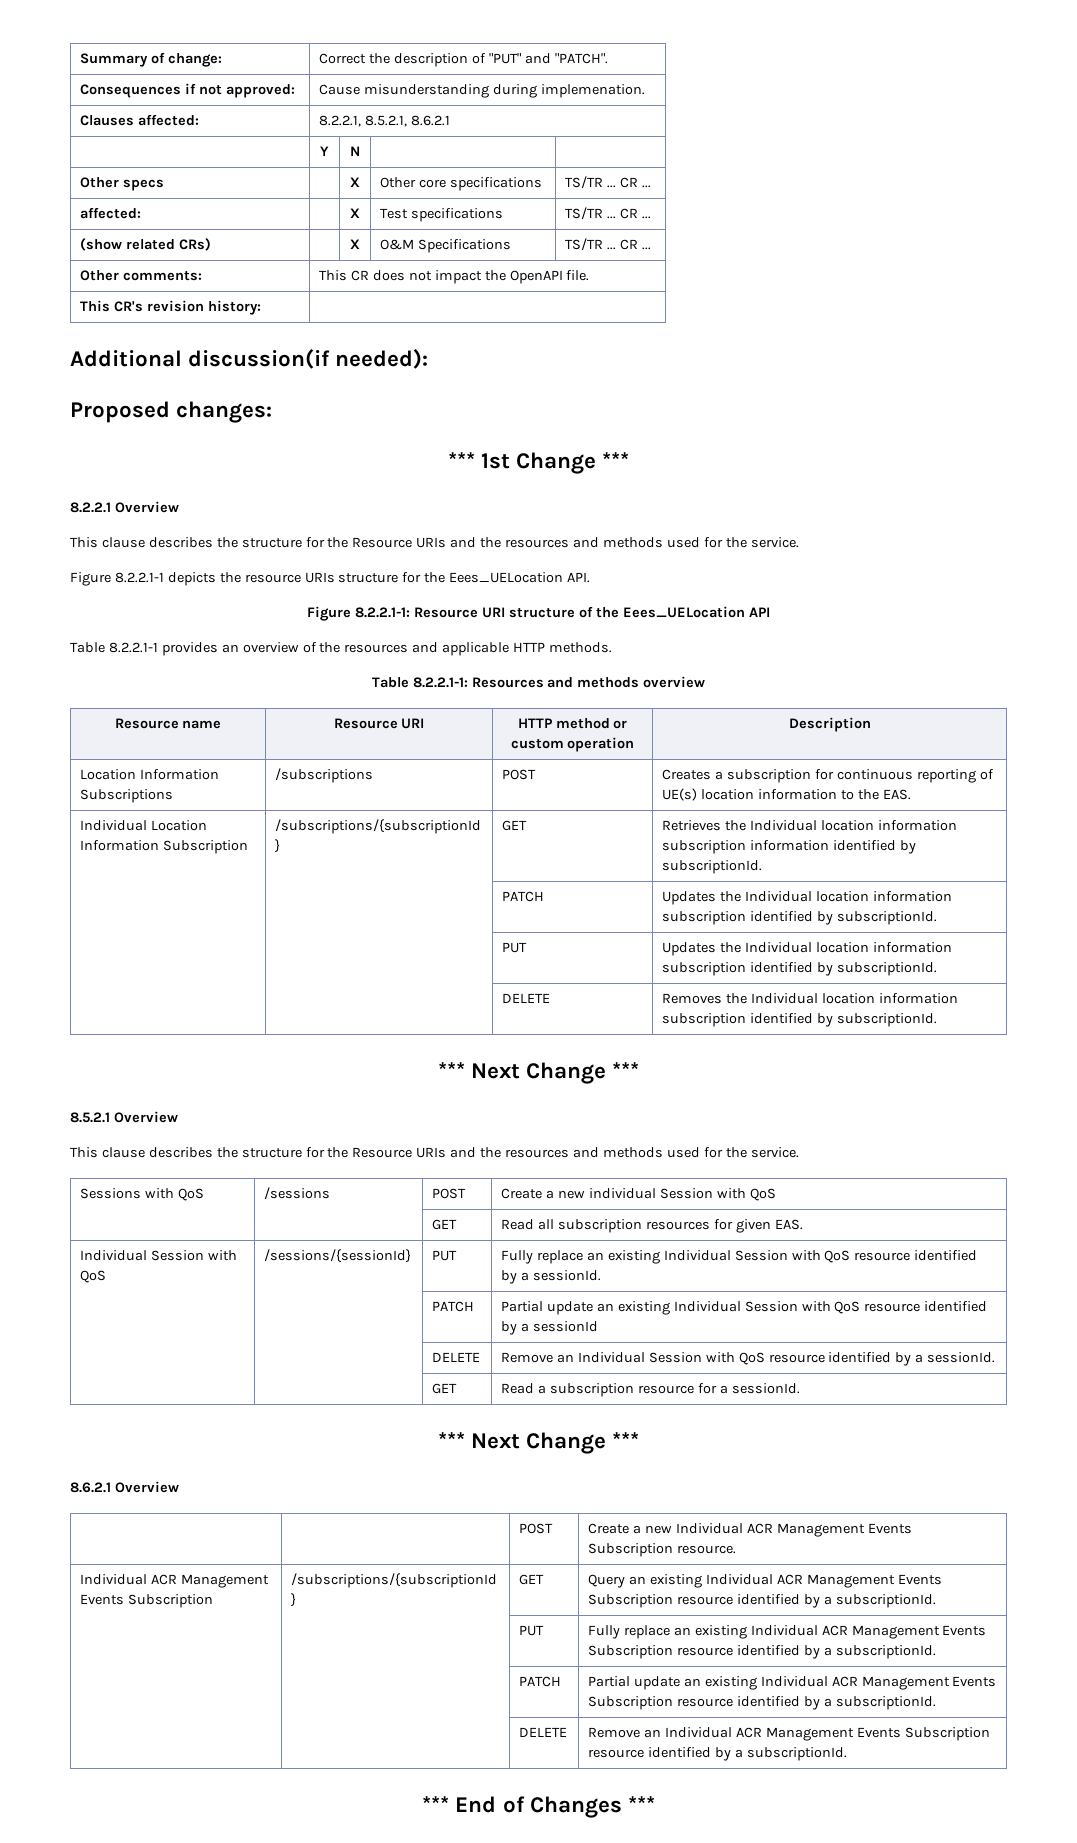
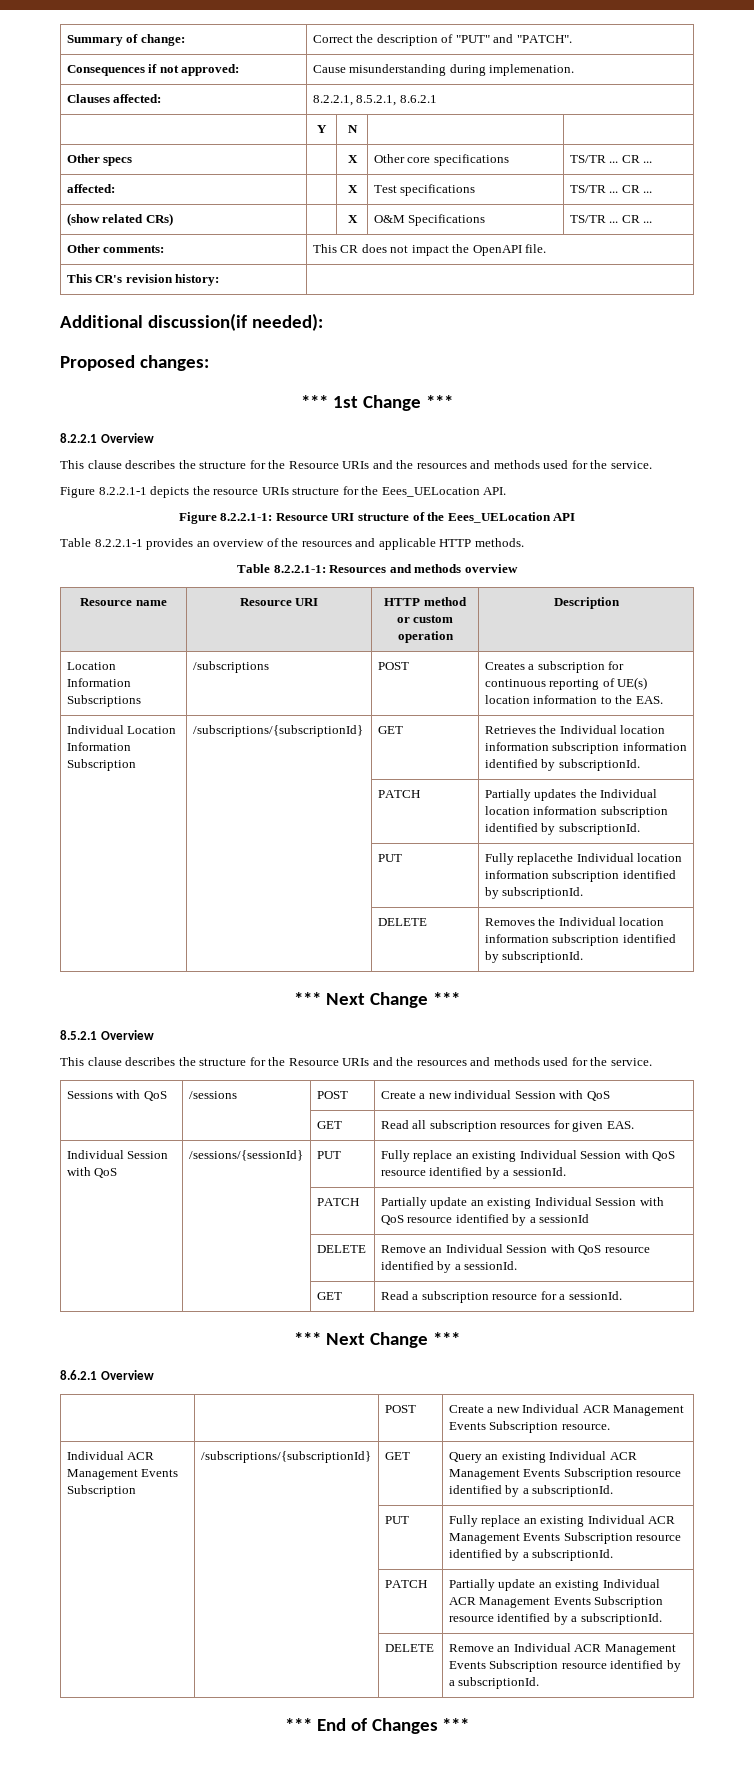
[662,891,717,905] Updates -> [484,789,577,801] Partially updates
[662,942,741,956] Updates the -> [484,853,574,865] Fully replacethe
[501,1301,544,1312] Partial -> [380,1197,427,1209] Partially
[588,1676,631,1687] Partial -> [448,1579,495,1591] Partially

